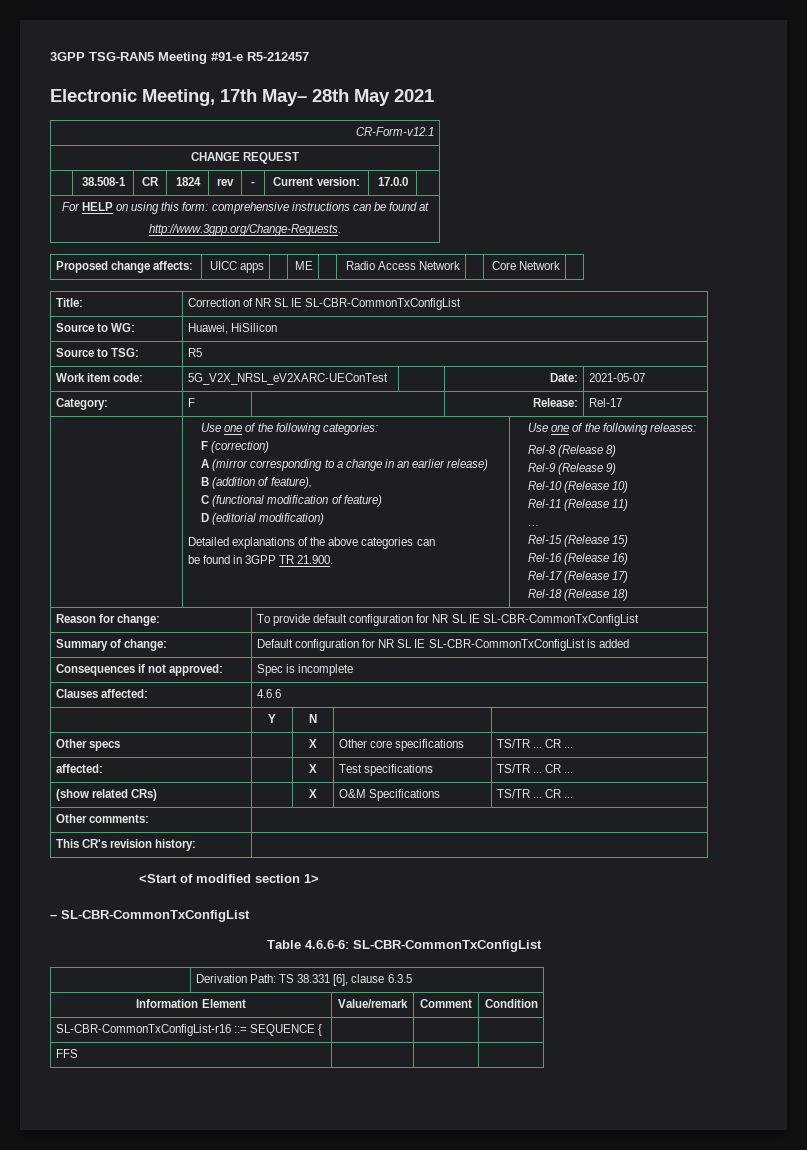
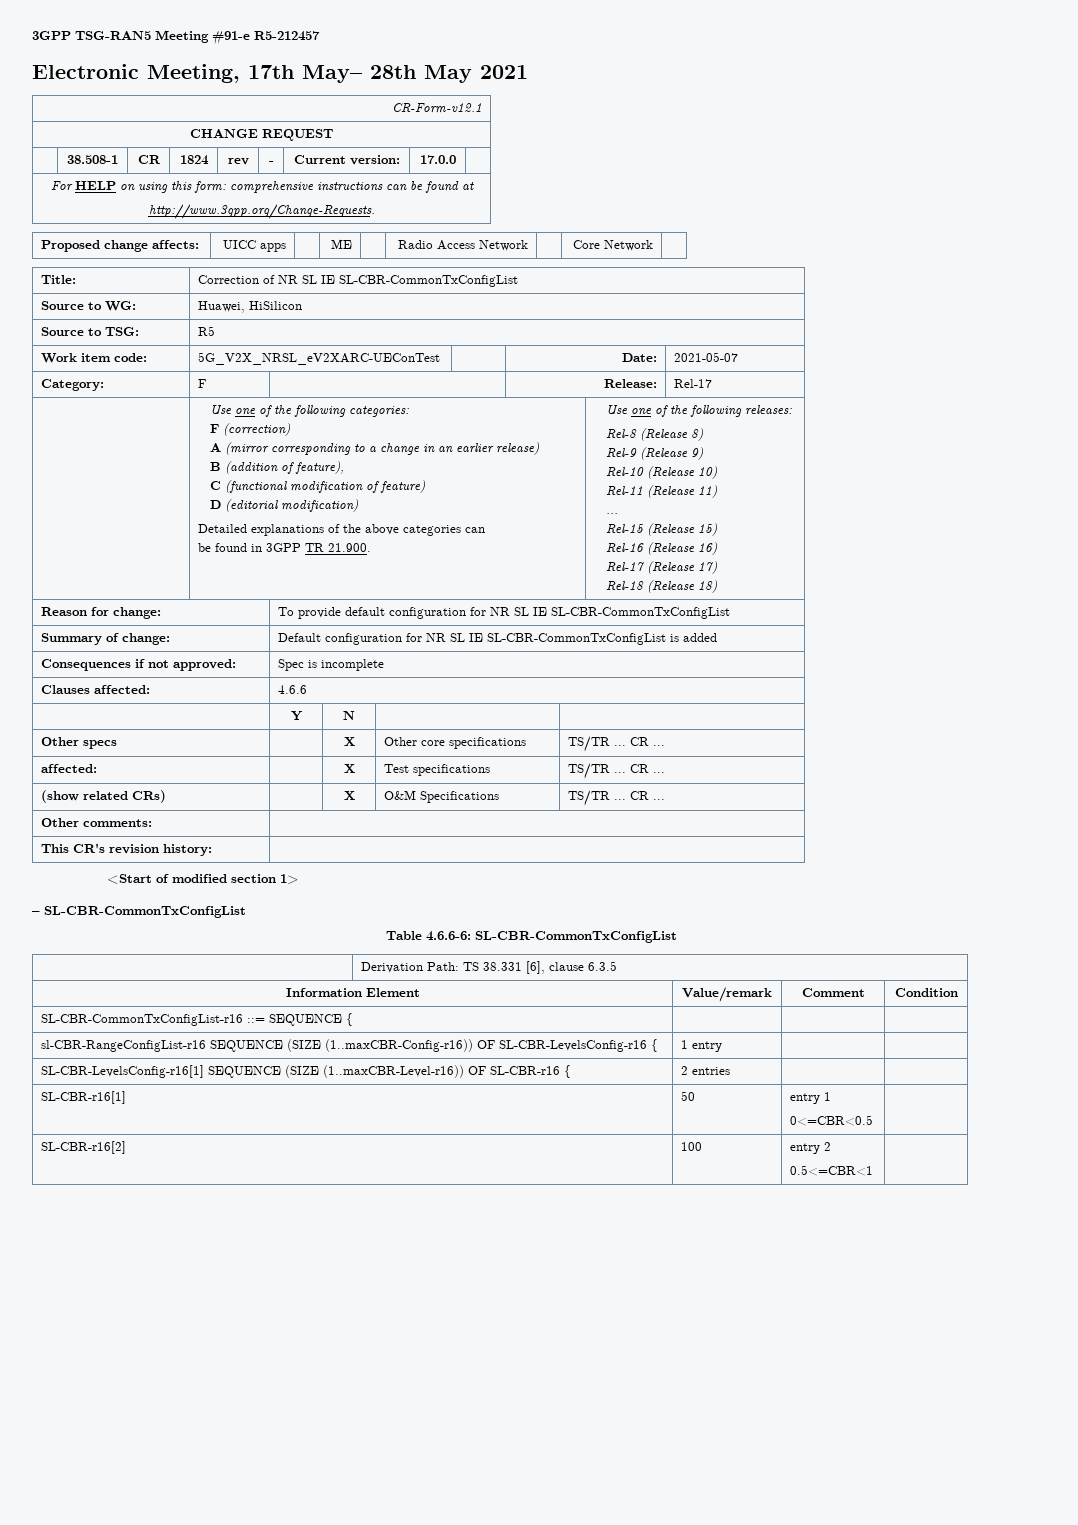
[55,1049,78,1058] FFS | | -> [41,1039,659,1052] [681,1040,723,1052] [41,1065,572,1078] [681,1066,731,1075] [41,1091,127,1104] [681,1091,696,1101] [790,1092,832,1104] [790,1115,874,1126] [41,1141,127,1154] [681,1142,703,1151] [790,1142,832,1154] [790,1165,874,1176] sl-CBR-RangeConfigList-r16 SEQUENCE (SIZE (1..maxCBR-Config-r16)) OF SL-CBR-LevelsConfig-r16 { | 1 entry | | // SL-CBR-LevelsConfig-r16[1] SEQUENCE (SIZE (1..maxCBR-Level-r16)) OF SL-CBR-r16 { | 2 entries | | // SL-CBR-r16[1] | 50 | entry 1 // 0<=CBR<0.5 | // SL-CBR-r16[2] | 100 | entry 2 // 0.5<=CBR<1

